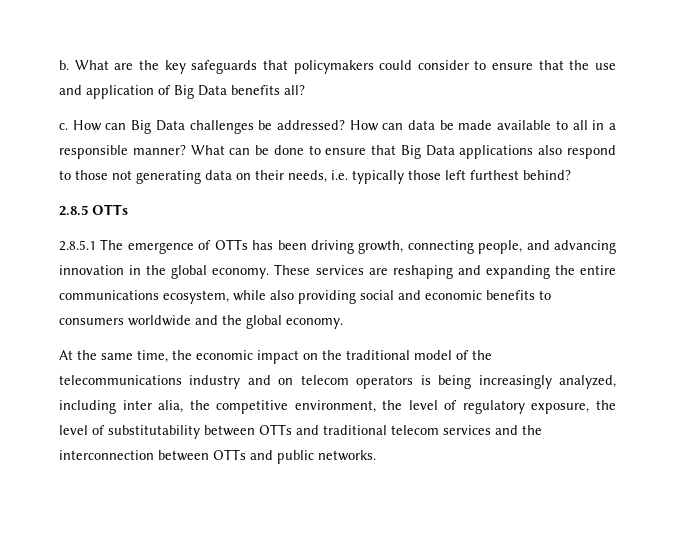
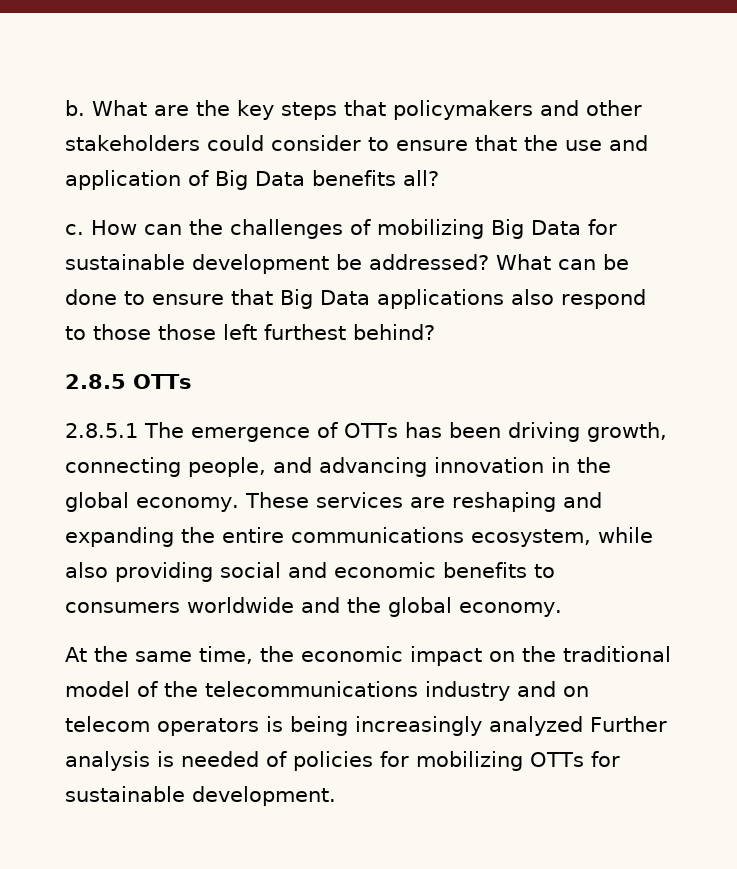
[191,60,258,74] safeguards -> [280,102,337,120] steps
(374, 67) none -> [539,100,642,116] [65,135,200,151] and other stakeholders
[131,120,616,134] [59,145,186,159] Big Data challenges be addressed? How can data be made available to all in a responsible manner? -> [189,219,617,239] [65,254,489,274] the challenges of mobilizing Big Data for sustainable development be addressed?
[112,170,404,184] not generating data on their needs, i.e. typically -> (151, 332) none
[559,375,617,389] [59,400,616,414] [59,424,542,439] [59,449,376,464] analyzed, including inter alia, the competitive environment, the level of regulatory exposure, the level of substitutability between OTTs and traditional telecom services and the interconnection between OTTs and public networks. -> [489,716,667,736] [65,751,620,771] [65,786,336,806] analyzed Further analysis is needed of policies for mobilizing OTTs for sustainable development.

